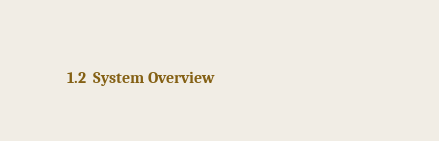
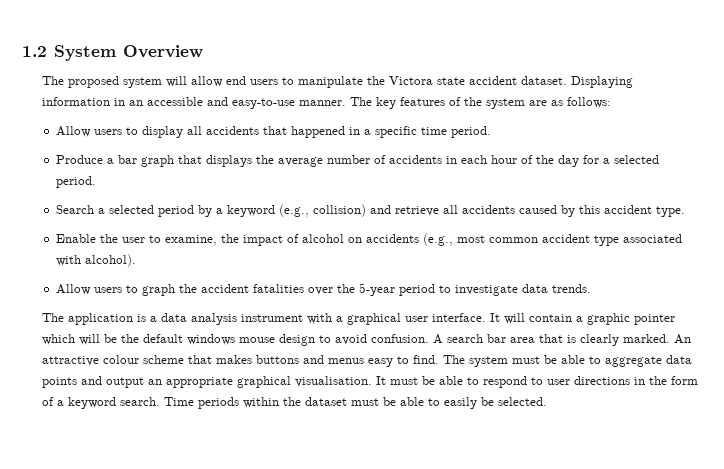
(216, 77) none -> [41,76,633,88] [41,97,611,109] [55,126,491,138] [55,155,659,167] [55,176,96,188] [55,204,685,217] [55,233,682,246] [55,254,136,267] [55,283,591,296] [41,313,675,325] [41,334,691,346] [41,355,692,367] [41,376,698,388] [41,397,547,409] // The proposed system will allow end users to manipulate the Victora state accident dataset. Displaying information in an accessible and easy-to-use manner. The key features of the system are as follows: // Allow users to display all accidents that happened in a specific time period. // Produce a bar graph that displays the average number of accidents in each hour of the day for a selected period. // Search a selected period by a keyword (e.g., collision) and retrieve all accidents caused by this accident type. // Enable the user to examine, the impact of alcohol on accidents (e.g., most common accident type associated with alcohol). // Allow users to graph the accident fatalities over the 5-year period to investigate data trends. // The application is a data analysis instrument with a graphical user interface. It will contain a graphic pointer which will be the default windows mouse design to avoid confusion. A search bar area that is clearly marked. An attractive colour scheme that makes buttons and menus easy to find. The system must be able to aggregate data points and output an appropriate graphical visualisation. It must be able to respond to user directions in the form of a keyword search. Time periods within the dataset must be able to easily be selected.

